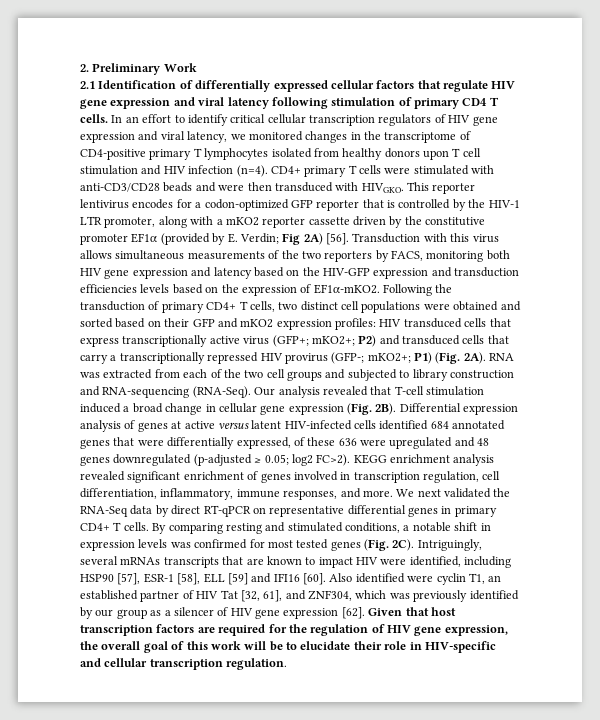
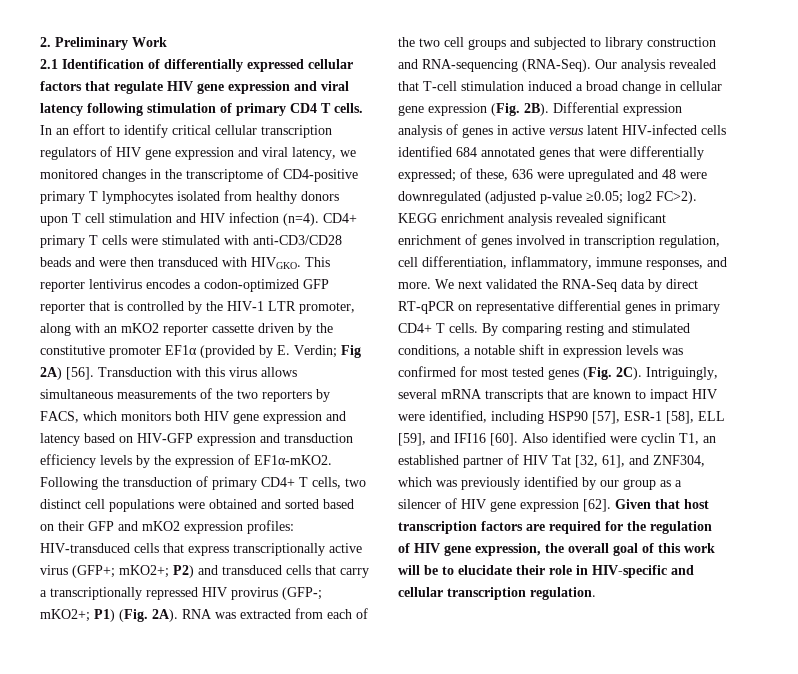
[176,199,192,208] for -> (190, 284) none
[216,219,223,225] a -> [104,326,117,333] an
[426,251,484,262] monitoring -> [83,411,171,421] which monitors
[302,267,320,276] the -> (133, 439) none
[80,284,219,294] efficiencies levels based on -> [40,454,150,468] efficiency levels by
[379,318,462,328] HIV transduced -> [40,543,130,553] HIV-transduced
[171,421,182,429] at -> [497,125,508,135] in
[236,437,336,449] expressed, of these -> [398,168,508,182] expressed; of these,
[80,454,289,466] genes downregulated (p-adjusted ≥ 0.05; -> [680,172,707,179] [398,191,623,204] were downregulated (adjusted p-value ≥0.05;
[120,557,161,565] mRNAs -> [441,389,482,399] mRNA
[227,573,248,585] [59] -> [398,433,426,446] [59],

